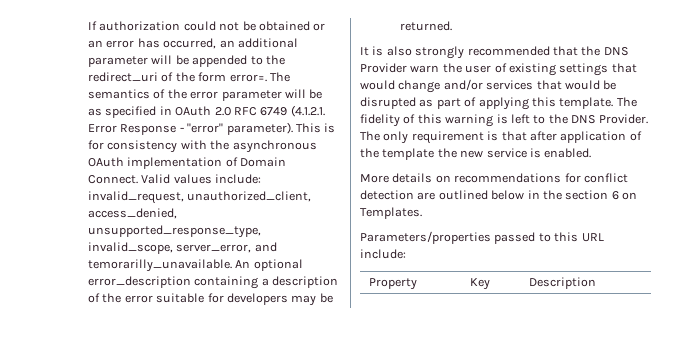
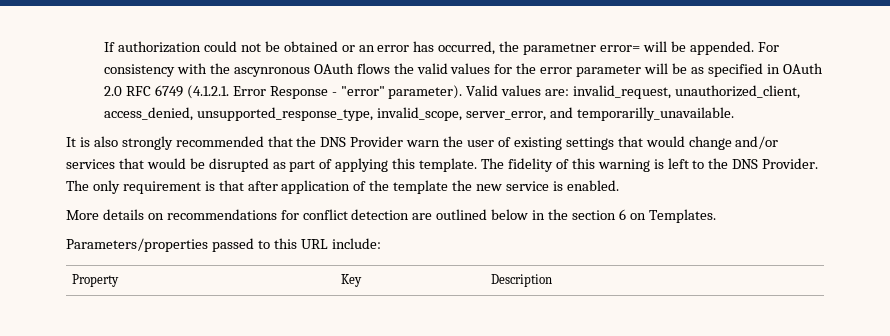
[219,38,298,48] [88,55,285,67] [88,72,290,82] [88,89,166,99] an additional parameter will be appended to the redirect_uri of the form error=. The semantics of -> [499,41,779,55] [104,63,513,77] the parametner error= will be appended. For consistency with the ascynronous OAuth flows the valid values for
[295,123,336,133] [88,140,317,153] [88,157,287,169] [88,175,139,184] This is for consistency with the asynchronous OAuth implementation of Domain Connect. -> (463, 92) none
[215,174,262,184] include: -> [545,89,570,96] are:
[88,259,303,272] [88,276,339,289] [88,293,333,306] [400,21,453,31] temorarilly_unavailable. An optional error_description containing a description of the error suitable for developers may be returned. -> [576,107,734,121] temporarilly_unavailable.

